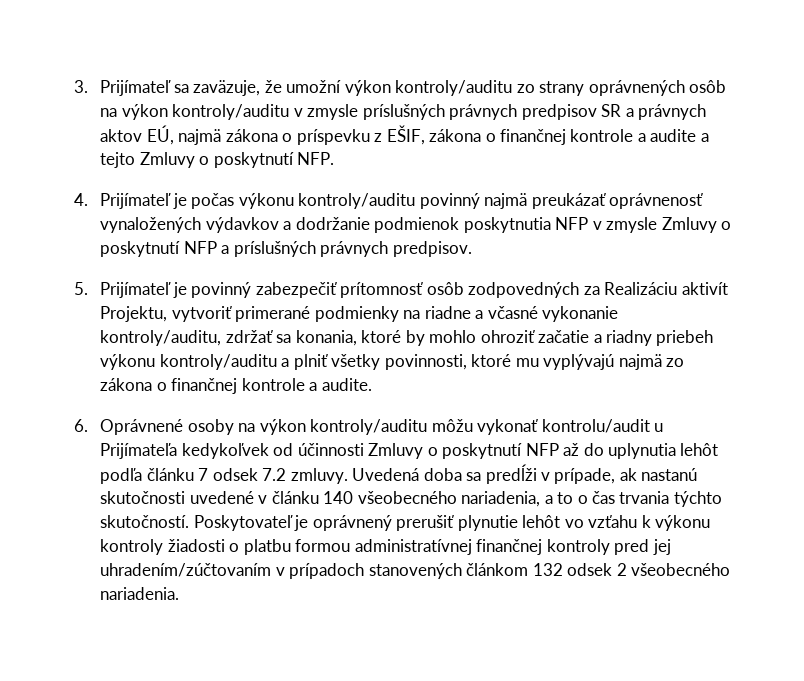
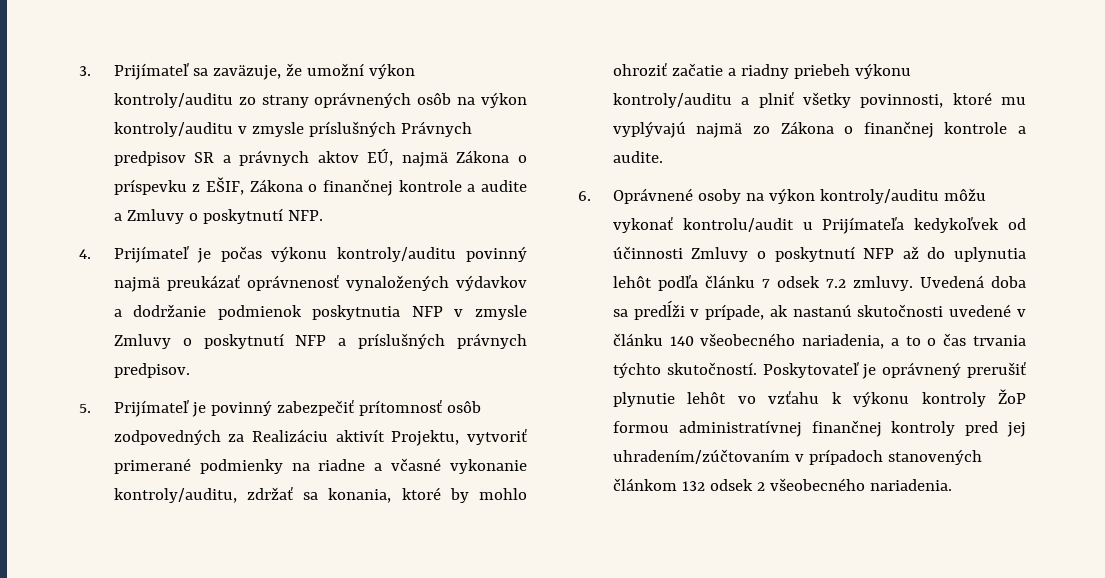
[449,104,518,120] právnych -> [400,121,472,137] Právnych
[225,129,278,142] zákona -> [456,150,510,163] Zákona
[429,129,482,142] zákona -> [249,179,303,192] Zákona
[100,152,136,168] tejto -> (122, 217) none
[100,378,153,391] zákona -> [780,121,834,134] Zákona
[167,539,291,555] žiadosti o platbu -> [998,389,1026,404] ŽoP

